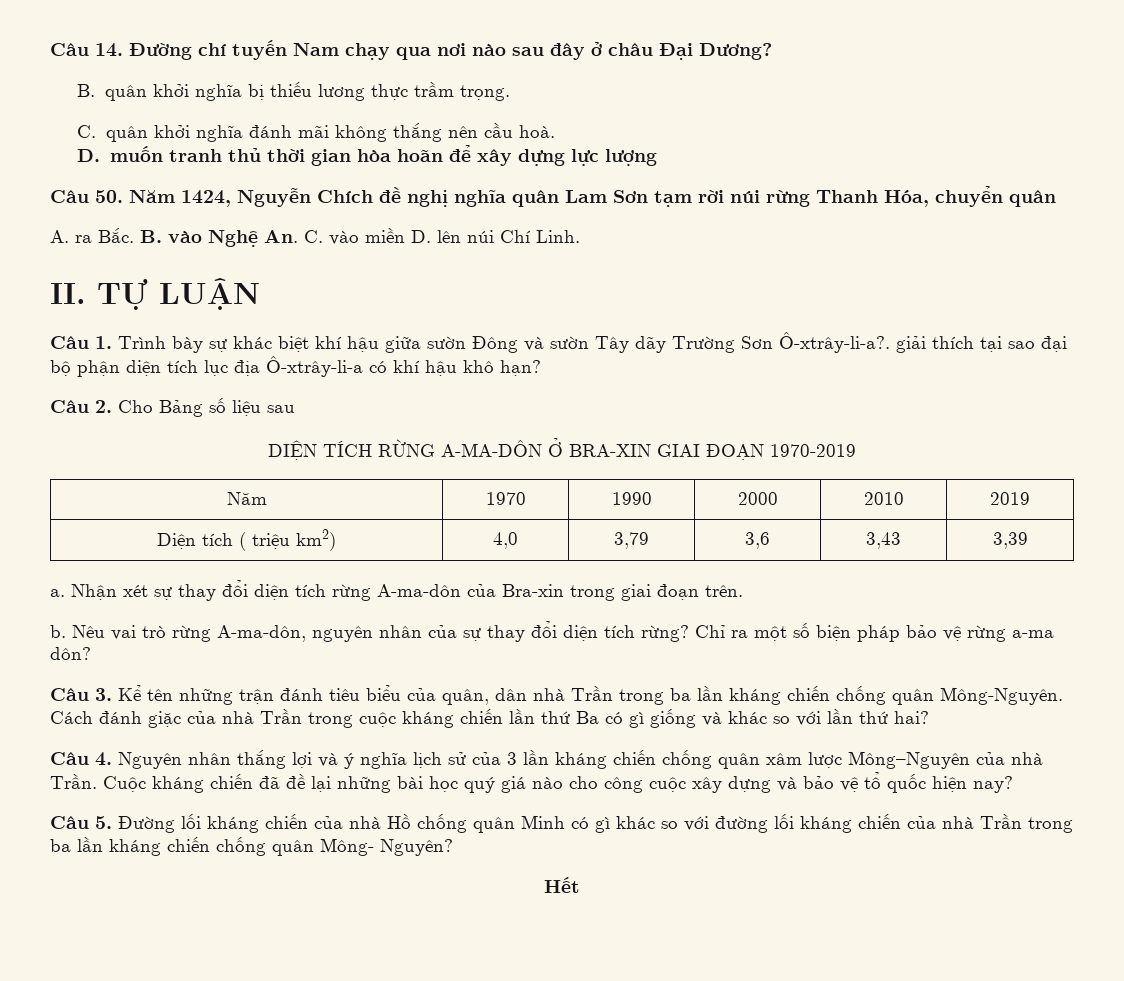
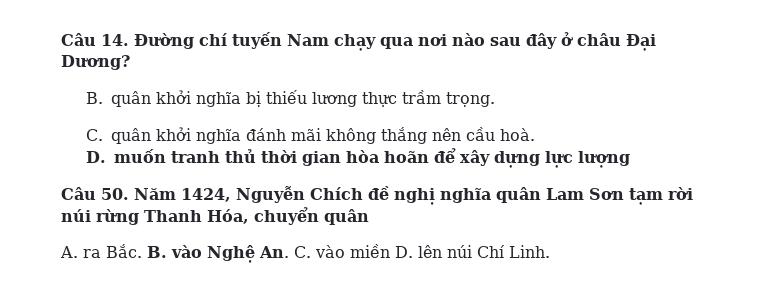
[50,278,260,310] [50,331,1067,353] [50,355,541,377] [50,397,295,417] [268,438,856,460] [226,492,267,505] [485,492,526,505] [611,492,652,505] [737,492,778,505] [863,492,904,505] [990,492,1030,505] [157,529,336,551] [493,532,518,549] [614,532,649,549] [745,532,770,549] [866,532,901,549] [992,532,1028,549] [50,580,743,601] [50,621,1054,642] [50,647,91,660] [50,685,1063,705] [50,708,929,728] [50,749,1043,769] [50,772,1013,793] [50,813,1073,833] [50,836,453,856] [544,877,580,893] // II. TỰ LUẬN // Câu 1. Trình bày sự khác biệt khí hậu giữa sườn Đông và sườn Tây dãy Trường Sơn Ô-xtrây-li-a?. giải thích tại sao đại bộ phận diện tích lục địa Ô-xtrây-li-a có khí hậu khô hạn? // Câu 2. Cho Bảng số liệu sau // DIỆN TÍCH RỪNG A-MA-DÔN Ở BRA-XIN GIAI ĐOẠN 1970-2019 // Năm | 1970 | 1990 | 2000 | 2010 | 2019 // Diện tích ( triệu km2) | 4,0 | 3,79 | 3,6 | 3,43 | 3,39 // a. Nhận xét sự thay đổi diện tích rừng A-ma-dôn của Bra-xin trong giai đoạn trên. // b. Nêu vai trò rừng A-ma-dôn, nguyên nhân của sự thay đổi diện tích rừng? Chỉ ra một số biện pháp bảo vệ rừng a-ma dôn? // Câu 3. Kể tên những trận đánh tiêu biểu của quân, dân nhà Trần trong ba lần kháng chiến chống quân Mông-Nguyên. Cách đánh giặc của nhà Trần trong cuộc kháng chiến lần thứ Ba có gì giống và khác so với lần thứ hai? // Câu 4. Nguyên nhân thắng lợi và ý nghĩa lịch sử của 3 lần kháng chiến chống quân xâm lược Mông–Nguyên của nhà Trần. Cuộc kháng chiến đã đề lại những bài học quý giá nào cho công cuộc xây dựng và bảo vệ tổ quốc hiện nay? // Câu 5. Đường lối kháng chiến của nhà Hồ chống quân Minh có gì khác so với đường lối kháng chiến của nhà Trần trong ba lần kháng chiến chống quân Mông- Nguyên? // Hết -> (550, 251) none

